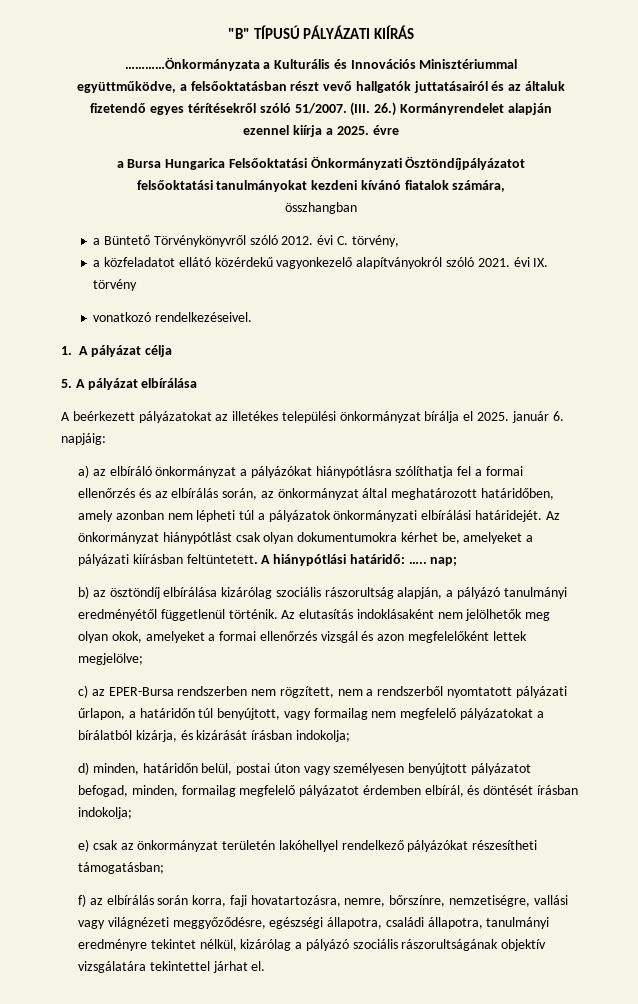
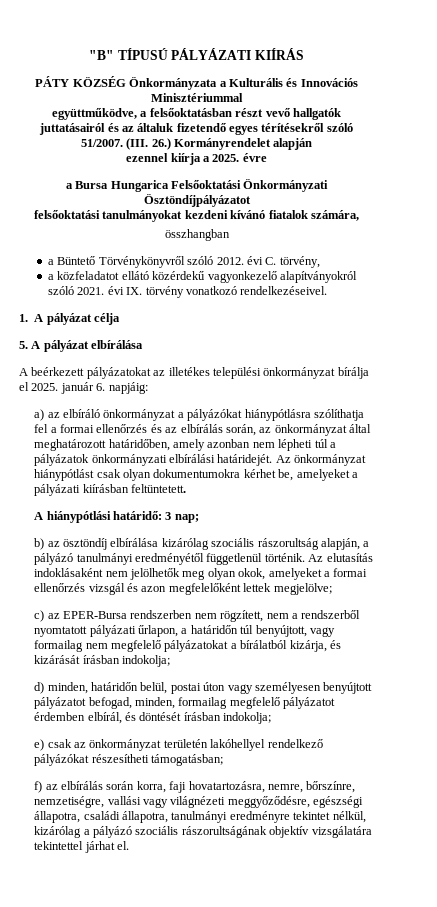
[124,57,260,71] …………Önkormányzata -> [35,76,218,90] PÁTY KÖZSÉG Önkormányzata
(138, 285) // -> (184, 292) none
(258, 559) none -> (187, 488) //
[408,561,427,564] ….. -> [165,512,172,520] 3

